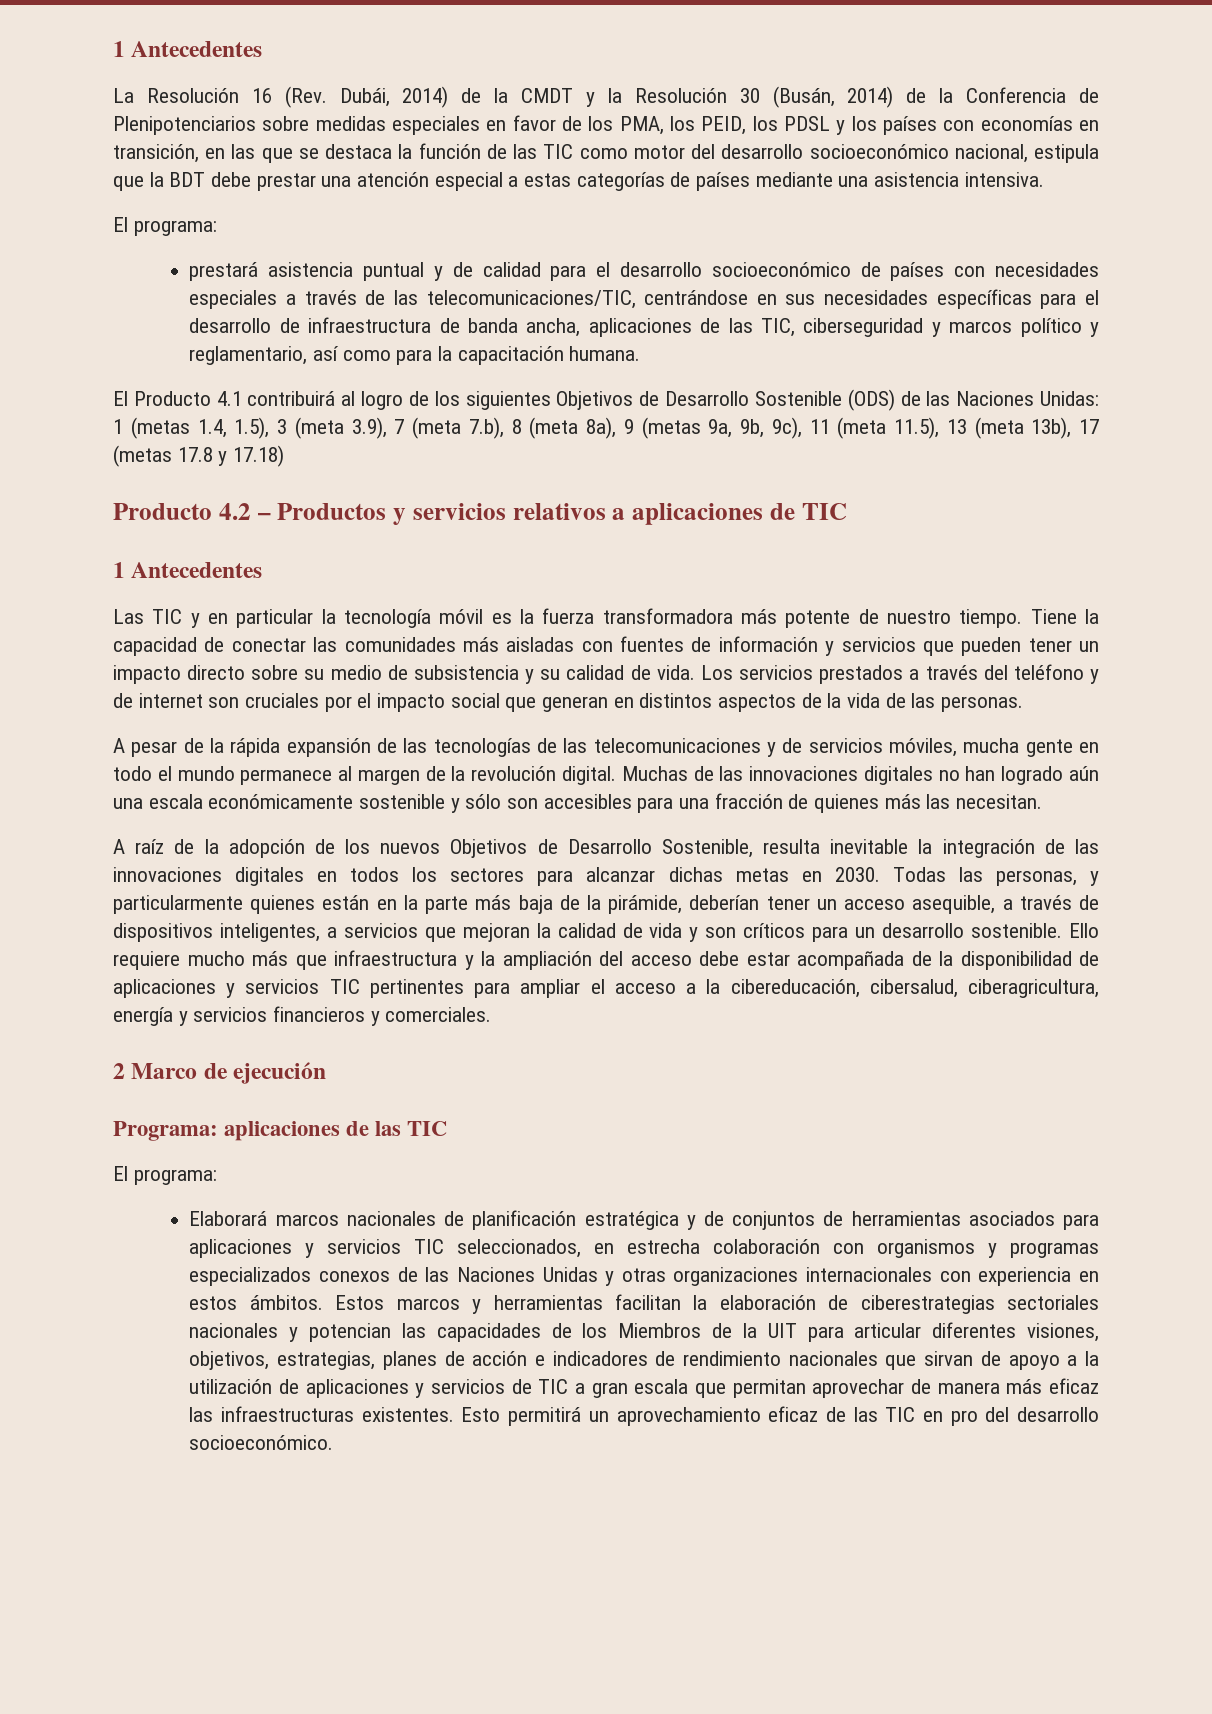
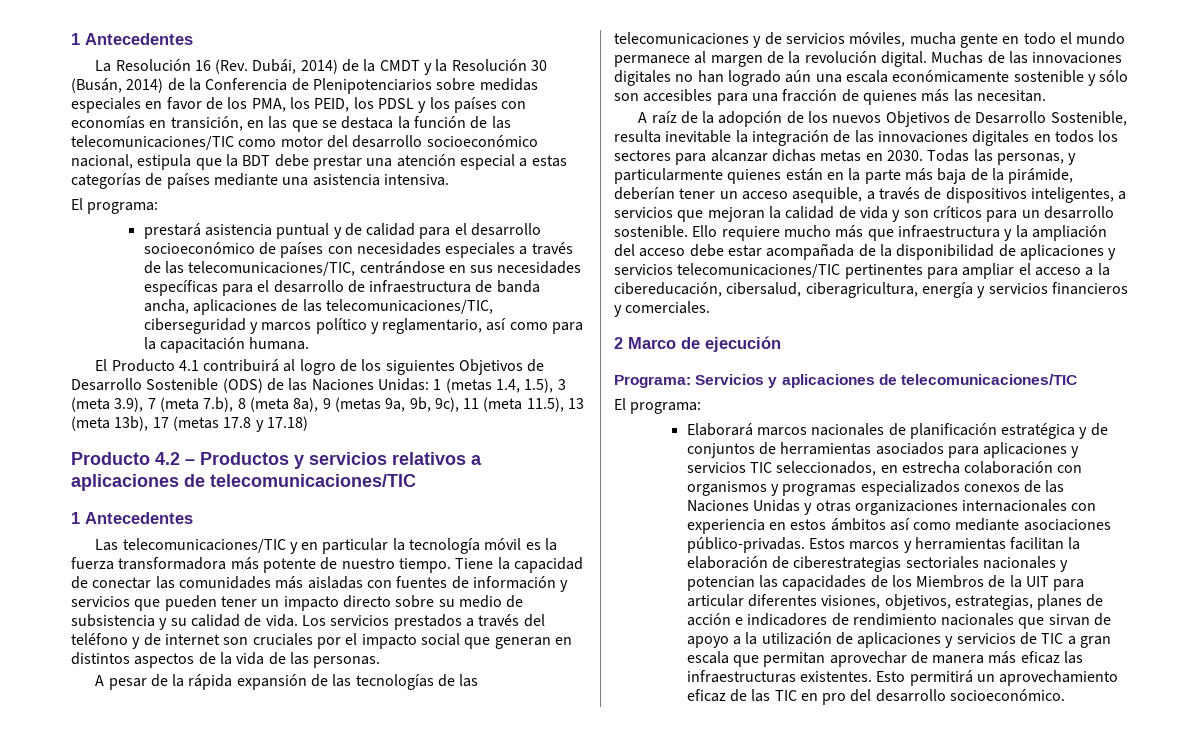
[543,144,574,159] TIC -> [71,135,234,150] telecomunicaciones/TIC
[761,318,796,337] TIC, -> [325,299,493,314] telecomunicaciones/TIC,
[801,503,847,520] TIC -> [210,474,416,487] telecomunicaciones/TIC
[152,609,183,624] TIC -> [122,538,286,553] telecomunicaciones/TIC
[329,979,360,994] TIC -> [677,263,841,278] telecomunicaciones/TIC
[224,1121,448,1141] aplicaciones de las TIC -> [695,374,1077,388] Servicios y aplicaciones de telecomunicaciones/TIC
[249,1295,323,1310] ámbitos. -> [830,518,1111,531] [686,537,805,553] ámbitos así como mediante asociaciones público-privadas.

